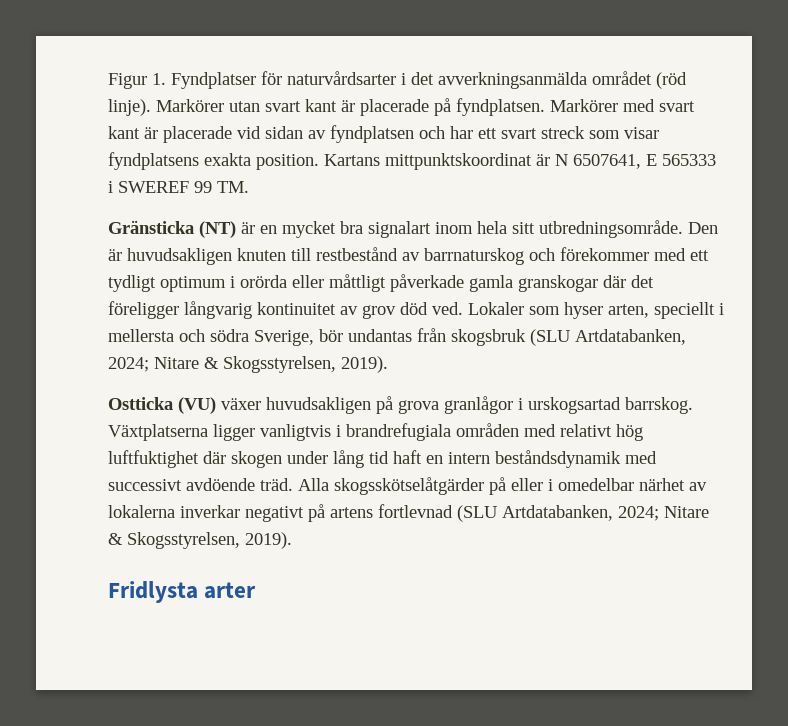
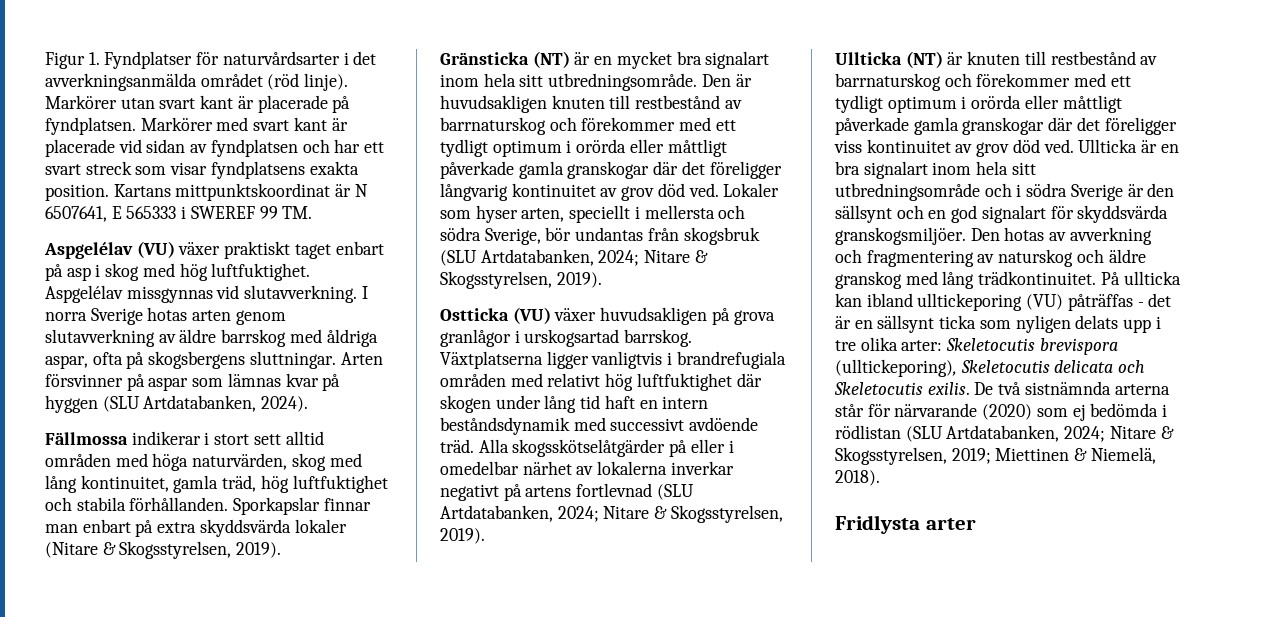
(249, 187) none -> [44,241,384,259] [45,263,311,281] [45,285,368,303] [45,307,286,325] [45,329,378,347] [45,351,383,369] [45,373,341,391] [45,395,309,413] [45,431,324,445] [45,453,362,471] [45,475,388,493] [45,497,371,515] [45,519,347,537] [45,541,282,559] // Aspgelélav (VU) växer praktiskt taget enbart på asp i skog med hög luftfuktighet. Aspgelélav missgynnas vid slutavverkning. I norra Sverige hotas arten genom slutavverkning av äldre barrskog med åldriga aspar, ofta på skogsbergens sluttningar. Arten försvinner på aspar som lämnas kvar på hyggen (SLU Artdatabanken, 2024). // Fällmossa indikerar i stort sett alltid områden med höga naturvärden, skog med lång kontinuitet, gamla träd, hög luftfuktighet och stabila förhållanden. Sporkapslar finnar man enbart på extra skyddsvärda lokaler (Nitare & Skogsstyrelsen, 2019).
(292, 540) none -> [835,51,1158,68] [835,73,1131,91] [835,95,1122,113] [835,117,1177,135] [834,139,1179,157] [835,161,1036,179] [835,183,1175,201] [835,205,1169,223] [835,227,1152,245] [835,249,1146,267] [835,271,1181,289] [835,293,1172,311] [835,315,1161,333] [835,337,1118,355] [835,359,1146,377] [834,381,1170,395] [835,403,1168,421] [835,425,1174,442] [835,447,1156,465] [835,470,880,486] // Ullticka (NT) är knuten till restbestånd av barrnaturskog och förekommer med ett tydligt optimum i orörda eller måttligt påverkade gamla granskogar där det föreligger viss kontinuitet av grov död ved. Ullticka är en bra signalart inom hela sitt utbredningsområde och i södra Sverige är den sällsynt och en god signalart för skyddsvärda granskogsmiljöer. Den hotas av avverkning och fragmentering av naturskog och äldre granskog med lång trädkontinuitet. På ullticka kan ibland ulltickeporing (VU) påträffas - det är en sällsynt ticka som nyligen delats upp i tre olika arter: Skeletocutis brevispora (ulltickeporing), Skeletocutis delicata och Skeletocutis exilis. De två sistnämnda arterna står för närvarande (2020) som ej bedömda i rödlistan (SLU Artdatabanken, 2024; Nitare & Skogsstyrelsen, 2019; Miettinen & Niemelä, 2018).

